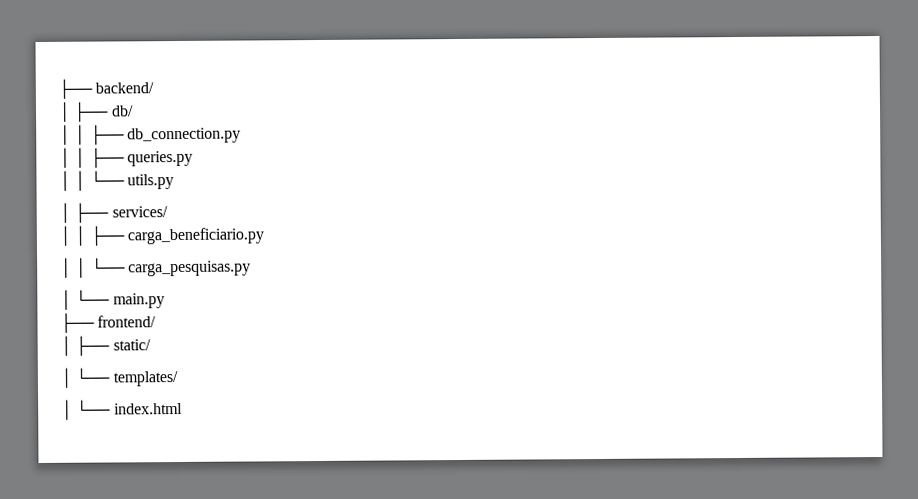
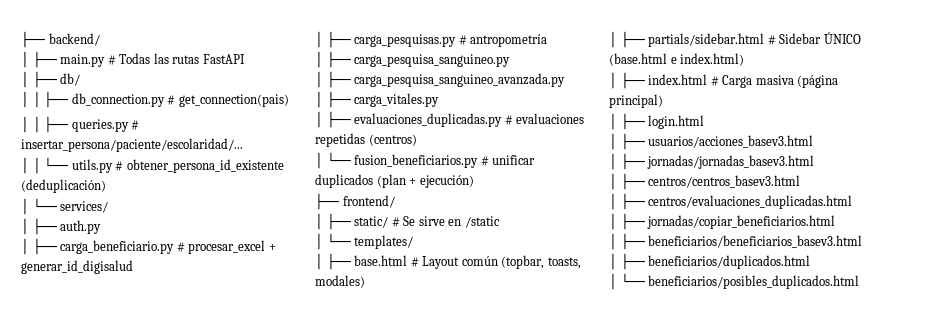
(155, 88) none -> [21,51,245,68] // │ ├── main.py # Todas las rutas FastAPI
(241, 135) none -> [167,94,289,107] # get_connection(pais)
(193, 158) none -> [131,120,140,130] [21,138,243,152] # insertar_persona/paciente/escolaridad/...
[59,202,168,224] [59,225,87,246] // │ ├── services/ // │ │ -> [115,159,284,173] [21,179,106,193] [21,198,109,215] [21,218,102,235] [21,238,29,255] # obtener_persona_id_existente (deduplicación) // │ └── services/ // │ ├── auth.py // │
[60,257,251,278] [60,289,165,310] // │ │ └── carga_pesquisas.py // │ └── main.py -> [176,240,276,254] [21,260,133,274] [315,31,548,48] [315,51,511,68] [315,71,566,88] [315,91,440,108] [315,111,585,128] [315,133,417,147] [315,152,536,169] [315,174,474,188] # procesar_excel + generar_id_digisalud // │ ├── carga_pesquisas.py # antropometría // │ ├── carga_pesquisa_sanguineo.py // │ ├── carga_pesquisa_sanguineo_avanzada.py // │ ├── carga_vitales.py // │ ├── evaluaciones_duplicadas.py # evaluaciones repetidas (centros) // │ └── fusion_beneficiarios.py # unificar duplicados (plan + ejecución)
[60,367,178,388] [61,399,183,420] // │ └── templates/ // │ └── index.html -> [391,216,500,228] [315,233,414,250] [315,253,581,270] [315,275,365,288] [609,31,861,48] [609,53,745,66] [609,72,839,89] [609,94,663,108] [609,113,705,130] [609,133,814,150] [609,153,815,170] [609,173,801,190] [609,193,853,210] [609,213,836,230] [609,233,863,250] [609,253,811,270] [609,273,860,290] # Se sirve en /static // │ └── templates/ // │ ├── base.html # Layout común (topbar, toasts, modales) // │ ├── partials/sidebar.html # Sidebar ÚNICO (base.html e index.html) // │ ├── index.html # Carga masiva (página principal) // │ ├── login.html // │ ├── usuarios/acciones_basev3.html // │ ├── jornadas/jornadas_basev3.html // │ ├── centros/centros_basev3.html // │ ├── centros/evaluaciones_duplicadas.html // │ ├── jornadas/copiar_beneficiarios.html // │ ├── beneficiarios/beneficiarios_basev3.html // │ ├── beneficiarios/duplicados.html // │ └── beneficiarios/posibles_duplicados.html

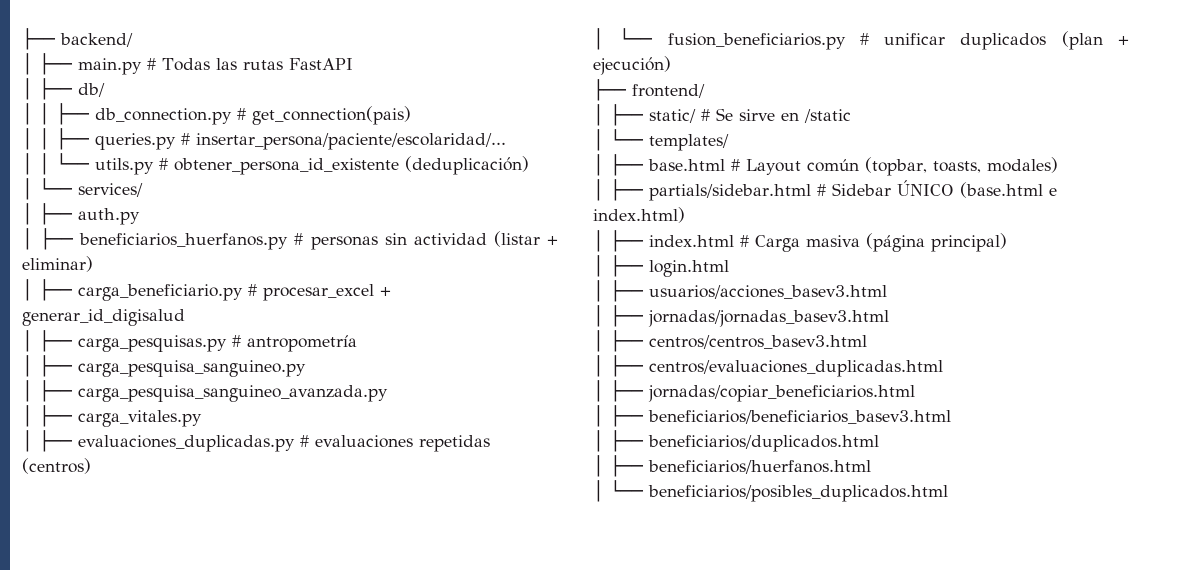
(102, 227) none -> [22,228,558,250] [22,256,93,272] // │ ├── beneficiarios_huerfanos.py # personas sin actividad (listar + eliminar)
(811, 262) none -> [593,455,871,477] // │ ├── beneficiarios/huerfanos.html

